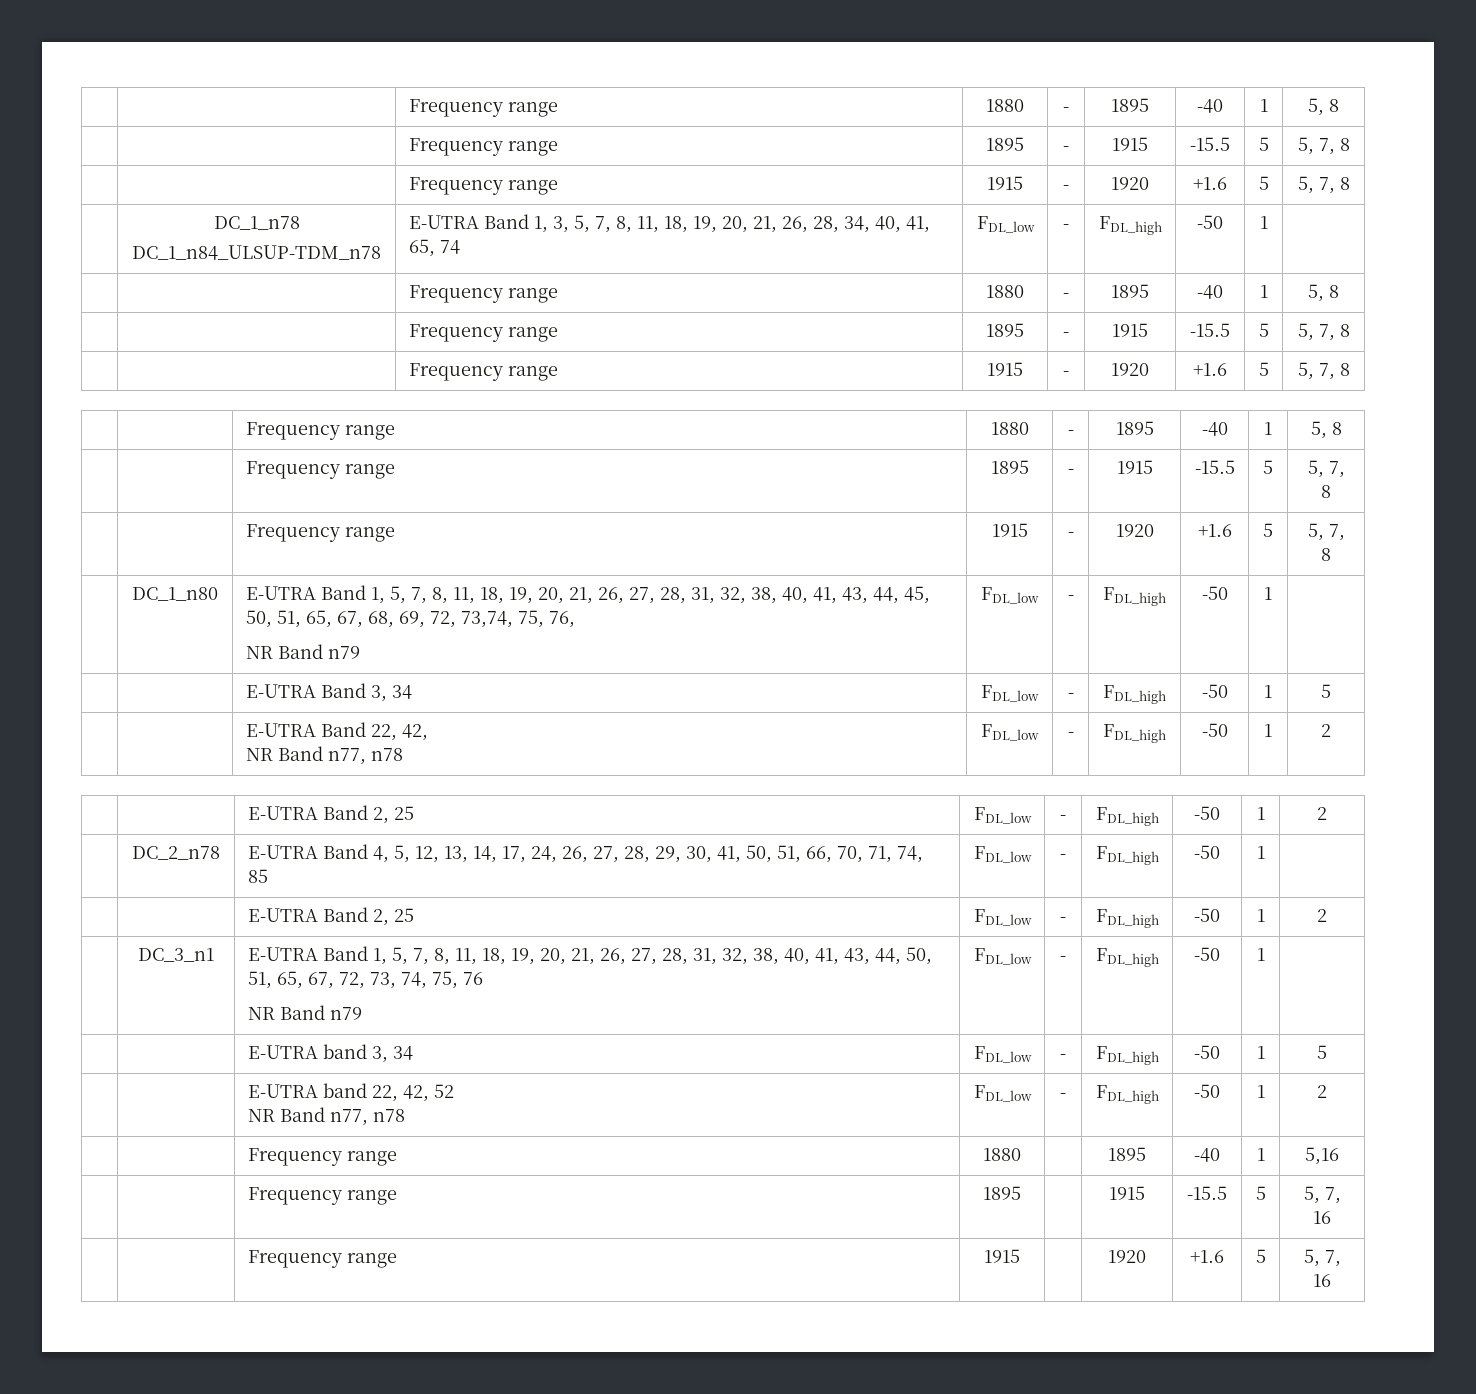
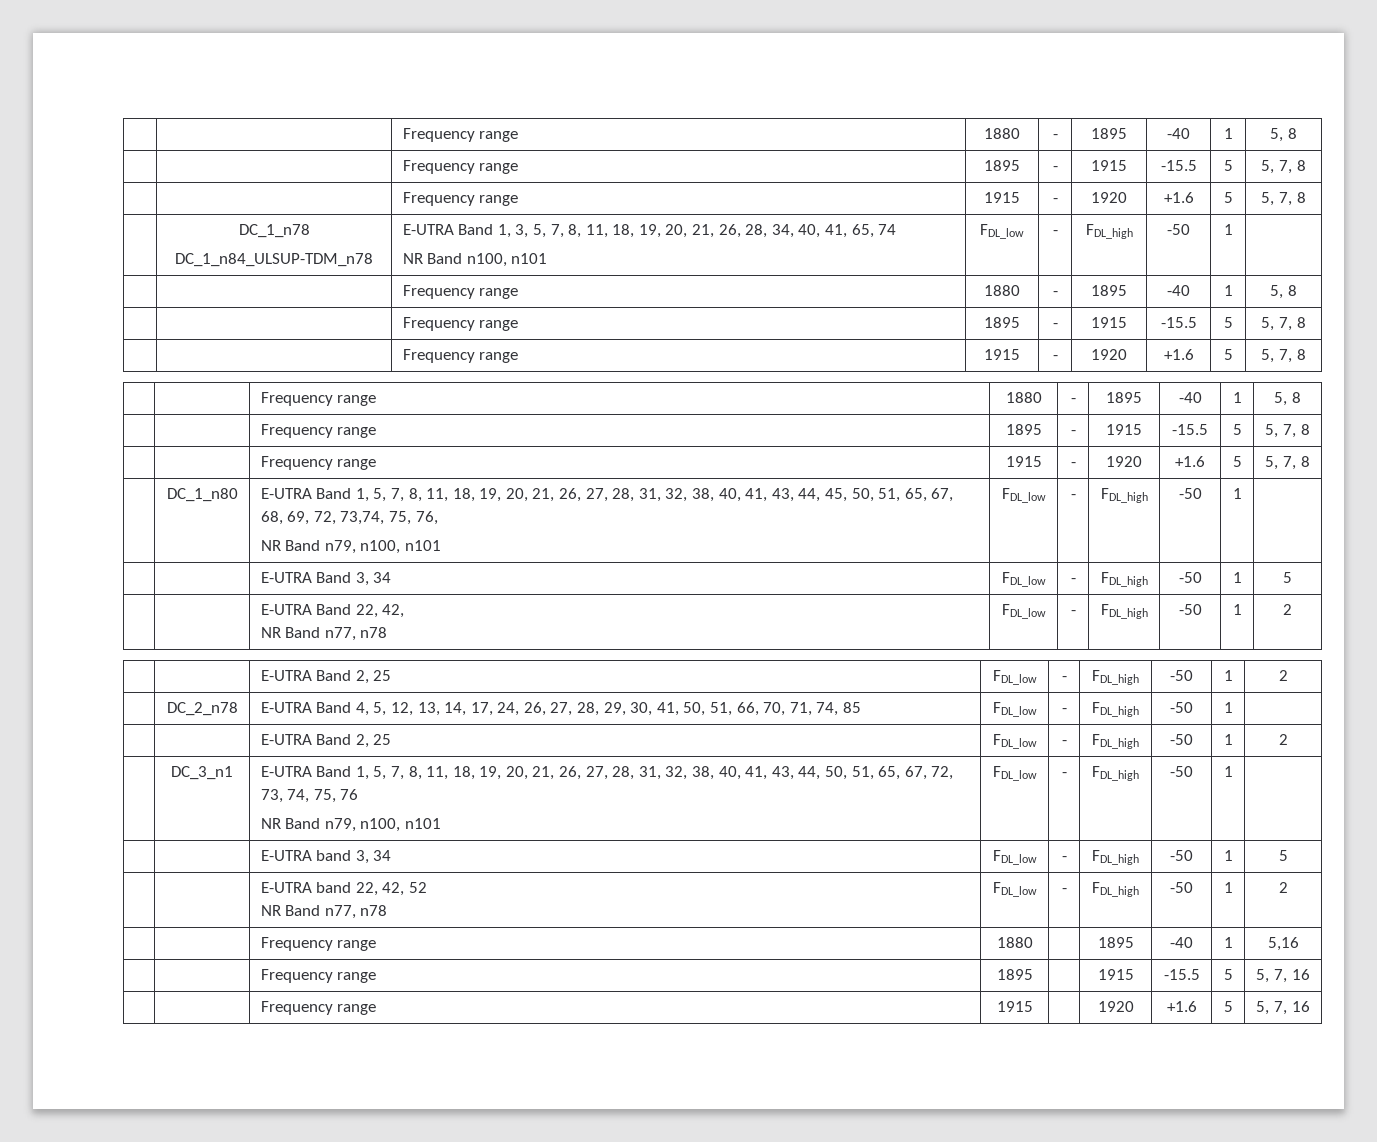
(460, 247) none -> [402,253,548,267] // NR Band n100, n101
[327,646,360,659] n79 -> [324,540,441,554] n79, n100, n101
[329,1007,362,1020] n79 -> [324,818,441,832] n79, n100, n101

